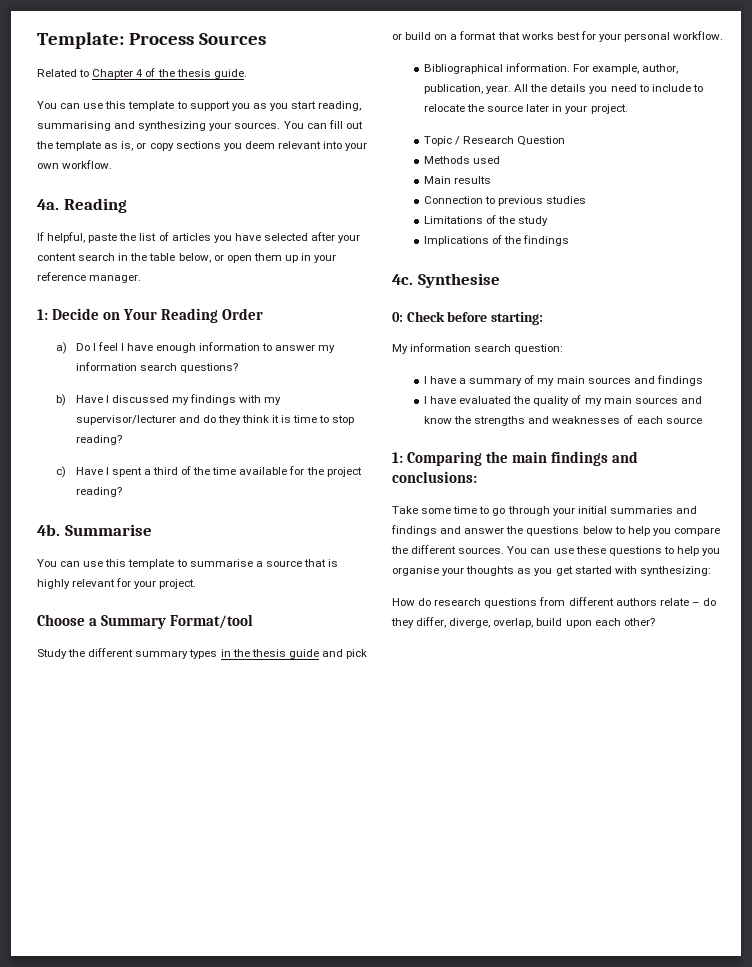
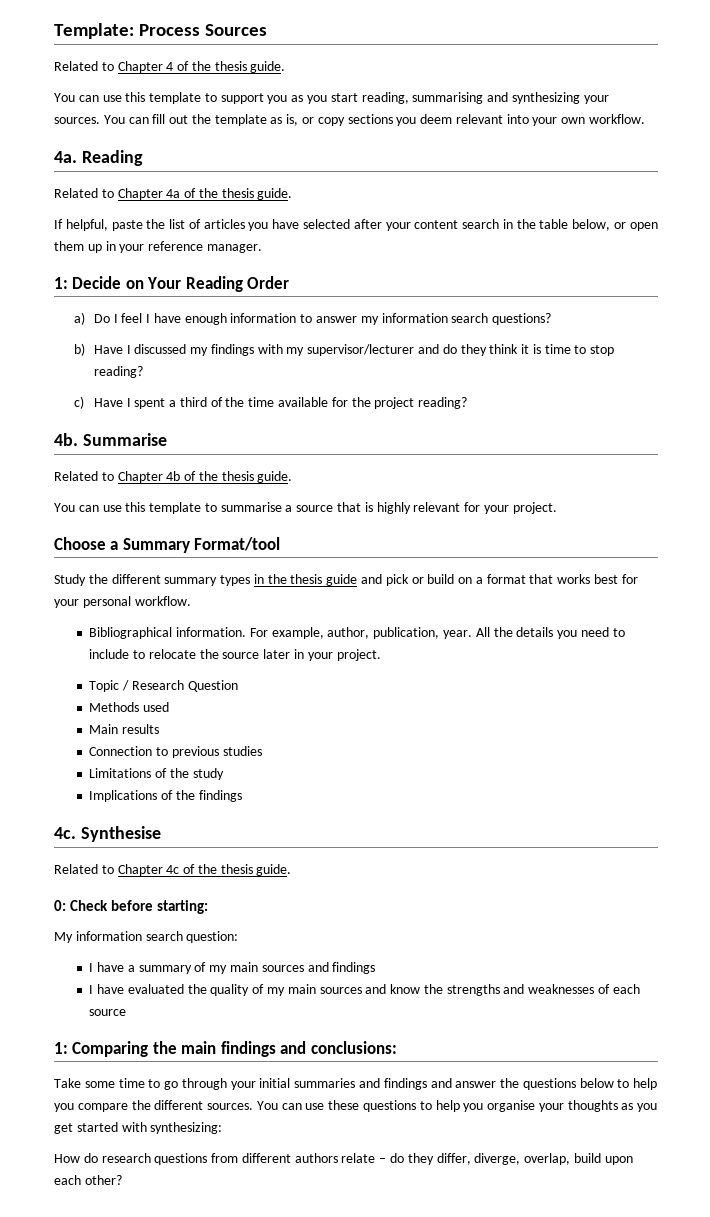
(127, 205) none -> [54,188,293,200] // Related to Chapter 4a of the thesis guide.
(152, 530) none -> [54,471,293,483] // Related to Chapter 4b of the thesis guide.
(500, 280) none -> [54,864,292,876] // Related to Chapter 4c of the thesis guide.

